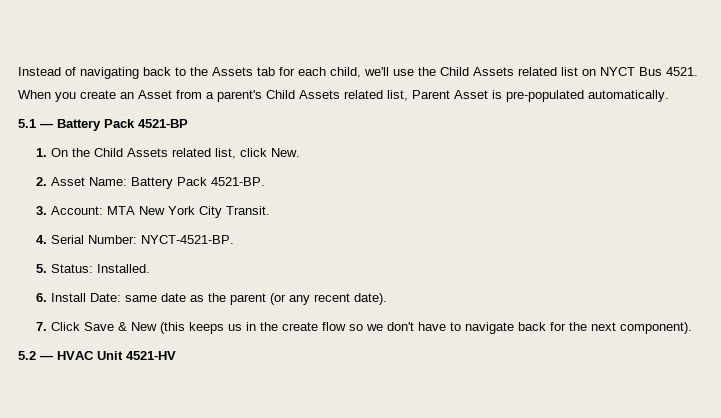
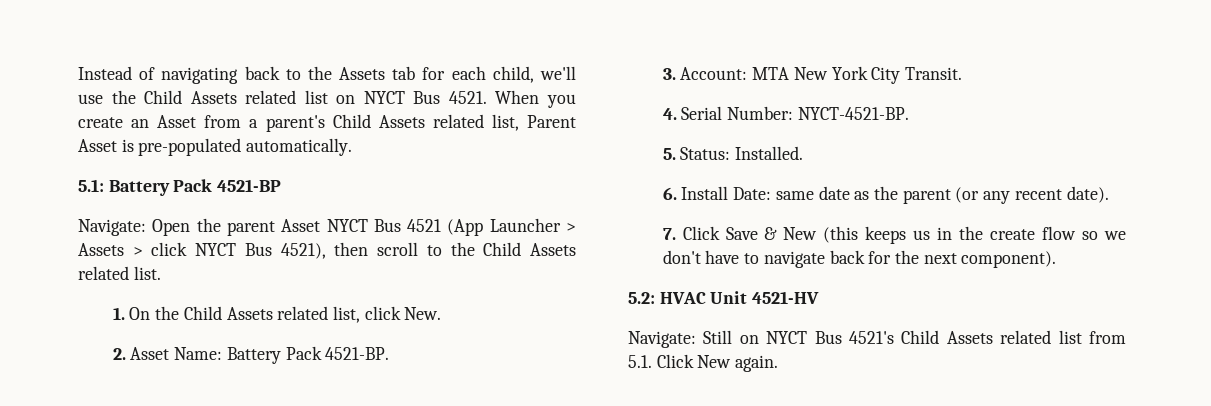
[18,119,53,128] 5.1 — -> [78,179,104,192] 5.1:
(188, 123) none -> [78,218,576,236] [78,242,576,259] [78,266,161,280] // Navigate: Open the parent Asset NYCT Bus 4521 (App Launcher > Assets > click NYCT Bus 4521), then scroll to the Child Assets related list.
[18,351,53,360] 5.2 — -> [628,292,655,304] 5.2:
(176, 355) none -> [628,330,1126,348] [628,354,779,372] // Navigate: Still on NYCT Bus 4521's Child Assets related list from 5.1. Click New again.

